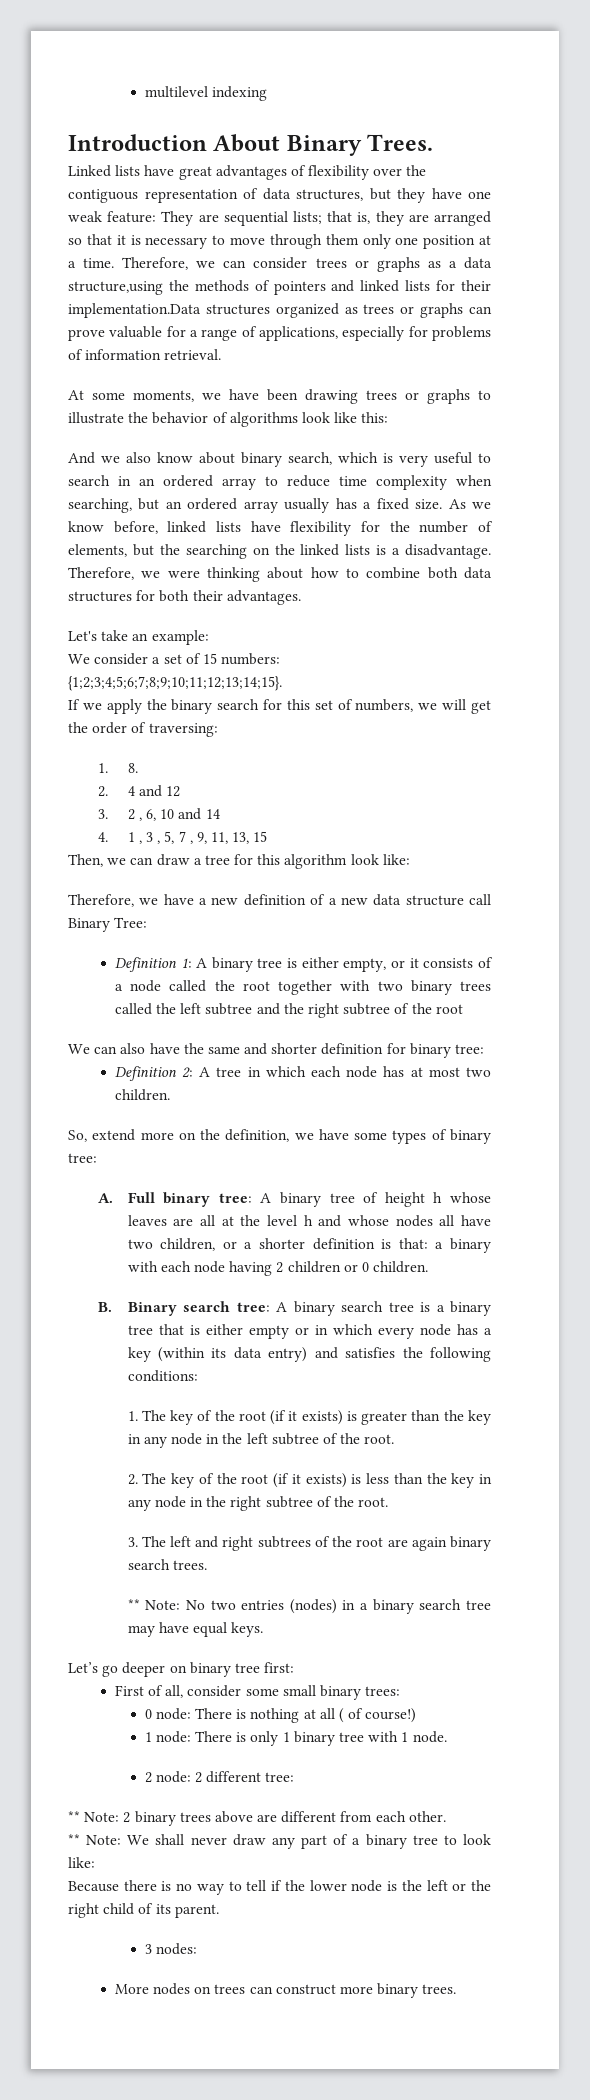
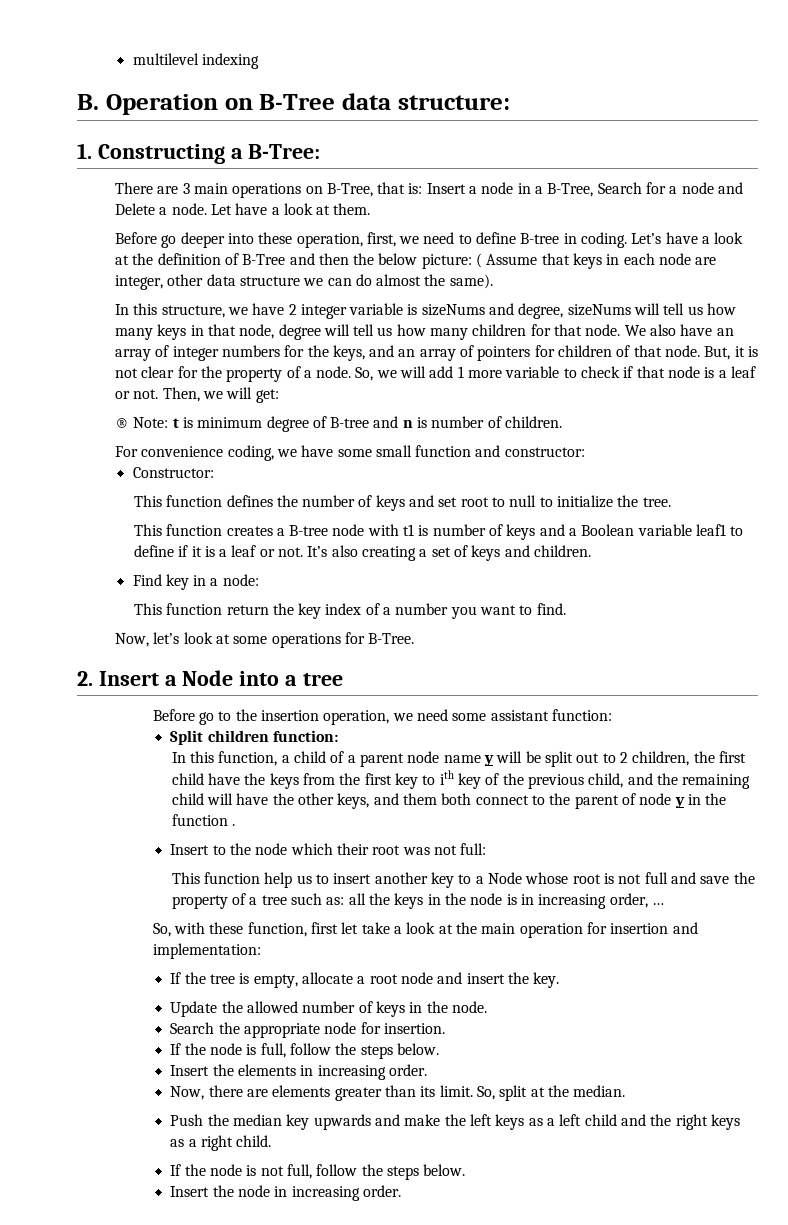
[68,134,434,156] [68,165,427,180] [68,188,491,203] [68,211,491,226] [68,234,491,249] [68,257,492,272] [68,280,492,295] [68,303,492,318] [68,326,491,341] [68,349,222,360] [68,389,491,404] [68,412,389,427] [68,452,491,467] [68,475,492,490] [68,498,491,513] [68,521,493,536] [68,544,491,559] [68,567,492,582] [68,590,301,605] [68,630,209,645] [68,653,281,665] [68,676,282,691] [68,699,492,714] [68,722,218,737] [97,763,138,773] [97,785,180,797] [97,808,220,821] [97,831,268,844] [68,854,410,869] [68,894,492,907] [68,917,148,932] [114,957,493,972] [114,980,491,995] [114,1003,463,1018] [68,1043,485,1058] [114,1066,491,1081] [114,1089,170,1101] [68,1129,491,1144] [68,1153,97,1163] [97,1192,492,1207] [127,1215,491,1227] [127,1238,492,1253] [127,1261,429,1276] [97,1301,491,1316] [127,1324,493,1339] [127,1347,491,1362] [127,1370,198,1382] [127,1410,491,1425] [127,1433,395,1448] [127,1473,492,1488] [127,1496,389,1511] [127,1536,492,1551] [127,1559,207,1570] [127,1599,491,1614] [127,1622,264,1637] [68,1662,295,1677] [114,1685,401,1700] [144,1708,417,1723] [144,1731,447,1746] [144,1771,295,1783] [68,1811,446,1826] [68,1834,491,1849] [68,1857,95,1868] [68,1880,491,1895] [68,1903,219,1918] [144,1943,197,1955] [114,1983,457,1998] Introduction About Binary Trees. // Linked lists have great advantages of flexibility over the contiguous representation of data structures, but they have one weak feature: They are sequential lists; that is, they are arranged so that it is necessary to move through them only one position at a time. Therefore, we can consider trees or graphs as a data structure,using the methods of pointers and linked lists for their implementation.Data structures organized as trees or graphs can prove valuable for a range of applications, especially for problems of information retrieval. // At some moments, we have been drawing trees or graphs to illustrate the behavior of algorithms look like this: // And we also know about binary search, which is very useful to search in an ordered array to reduce time complexity when searching, but an ordered array usually has a fixed size. As we know before, linked lists have flexibility for the number of elements, but the searching on the linked lists is a disadvantage. Therefore, we were thinking about how to combine both data structures for both their advantages. // Let's take an example: // We consider a set of 15 numbers: {1;2;3;4;5;6;7;8;9;10;11;12;13;14;15}. // If we apply the binary search for this set of numbers, we will get the order of traversing: // 1. 8. // 2. 4 and 12 // 3. 2 , 6, 10 and 14 // 4. 1 , 3 , 5, 7 , 9, 11, 13, 15 // Then, we can draw a tree for this algorithm look like: // Therefore, we have a new definition of a new data structure call Binary Tree: // Definition 1: A binary tree is either empty, or it consists of a node called the root together with two binary trees called the left subtree and the right subtree of the root // We can also have the same and shorter definition for binary tree: // Definition 2: A tree in which each node has at most two children. // So, extend more on the definition, we have some types of binary tree: // A. Full binary tree: A binary tree of height h whose leaves are all at the level h and whose nodes all have two children, or a shorter definition is that: a binary with each node having 2 children or 0 children. // B. Binary search tree: A binary search tree is a binary tree that is either empty or in which every node has a key (within its data entry) and satisfies the following conditions: // 1. The key of the root (if it exists) is greater than the key in any node in the left subtree of the root. // 2. The key of the root (if it exists) is less than the key in any node in the right subtree of the root. // 3. The left and right subtrees of the root are again binary search trees. // ** Note: No two entries (nodes) in a binary search tree may have equal keys. // Let’s go deeper on binary tree first: // First of all, consider some small binary trees: // 0 node: There is nothing at all ( of course!) // 1 node: There is only 1 binary tree with 1 node. // 2 node: 2 different tree: // ** Note: 2 binary trees above are different from each other. // ** Note: We shall never draw any part of a binary tree to look like: // Because there is no way to tell if the lower node is the left or the right child of its parent. // 3 nodes: // More nodes on trees can construct more binary trees. -> [77,93,510,115] [77,143,321,164] [114,182,743,198] [114,203,371,215] [114,232,744,248] [114,253,717,269] [114,274,493,290] [114,303,737,319] [114,324,734,340] [114,345,758,361] [114,366,756,382] [114,387,279,403] [114,416,563,432] [114,445,585,461] [132,467,214,478] [133,495,671,511] [133,524,744,540] [133,545,591,561] [132,574,259,590] [133,603,566,619] [114,632,415,648] [77,670,343,686] [152,709,613,725] [170,730,339,745] [171,751,746,767] [171,770,751,789] [171,793,727,809] [171,814,236,826] [170,843,487,855] [171,872,755,888] [171,893,664,909] [152,922,698,938] [152,943,261,959] [170,972,560,988] [170,1001,487,1017] [170,1022,446,1038] [170,1043,439,1059] [170,1064,428,1080] [170,1085,626,1101] [170,1114,740,1130] [170,1135,272,1151] [170,1164,466,1180] [170,1185,402,1201] B. Operation on B-Tree data structure: // 1. Constructing a B-Tree: // There are 3 main operations on B-Tree, that is: Insert a node in a B-Tree, Search for a node and Delete a node. Let have a look at them. // Before go deeper into these operation, first, we need to define B-tree in coding. Let’s have a look at the definition of B-Tree and then the below picture: ( Assume that keys in each node are integer, other data structure we can do almost the same). // In this structure, we have 2 integer variable is sizeNums and degree, sizeNums will tell us how many keys in that node, degree will tell us how many children for that node. We also have an array of integer numbers for the keys, and an array of pointers for children of that node. But, it is not clear for the property of a node. So, we will add 1 more variable to check if that node is a leaf or not. Then, we will get: // ® Note: t is minimum degree of B-tree and n is number of children. // For convenience coding, we have some small function and constructor: // Constructor: // This function defines the number of keys and set root to null to initialize the tree. // This function creates a B-tree node with t1 is number of keys and a Boolean variable leaf1 to define if it is a leaf or not. It’s also creating a set of keys and children. // Find key in a node: // This function return the key index of a number you want to find. // Now, let’s look at some operations for B-Tree. // 2. Insert a Node into a tree // Before go to the insertion operation, we need some assistant function: // Split children function: // In this function, a child of a parent node name y will be split out to 2 children, the first child have the keys from the first key to ith key of the previous child, and the remaining child will have the other keys, and them both connect to the parent of node y in the function . // Insert to the node which their root was not full: // This function help us to insert another key to a Node whose root is not full and save the property of a tree such as: all the keys in the node is in increasing order, … // So, with these function, first let take a look at the main operation for insertion and implementation: // If the tree is empty, allocate a root node and insert the key. // Update the allowed number of keys in the node. // Search the appropriate node for insertion. // If the node is full, follow the steps below. // Insert the elements in increasing order. // Now, there are elements greater than its limit. So, split at the median. // Push the median key upwards and make the left keys as a left child and the right keys as a right child. // If the node is not full, follow the steps below. // Insert the node in increasing order.

